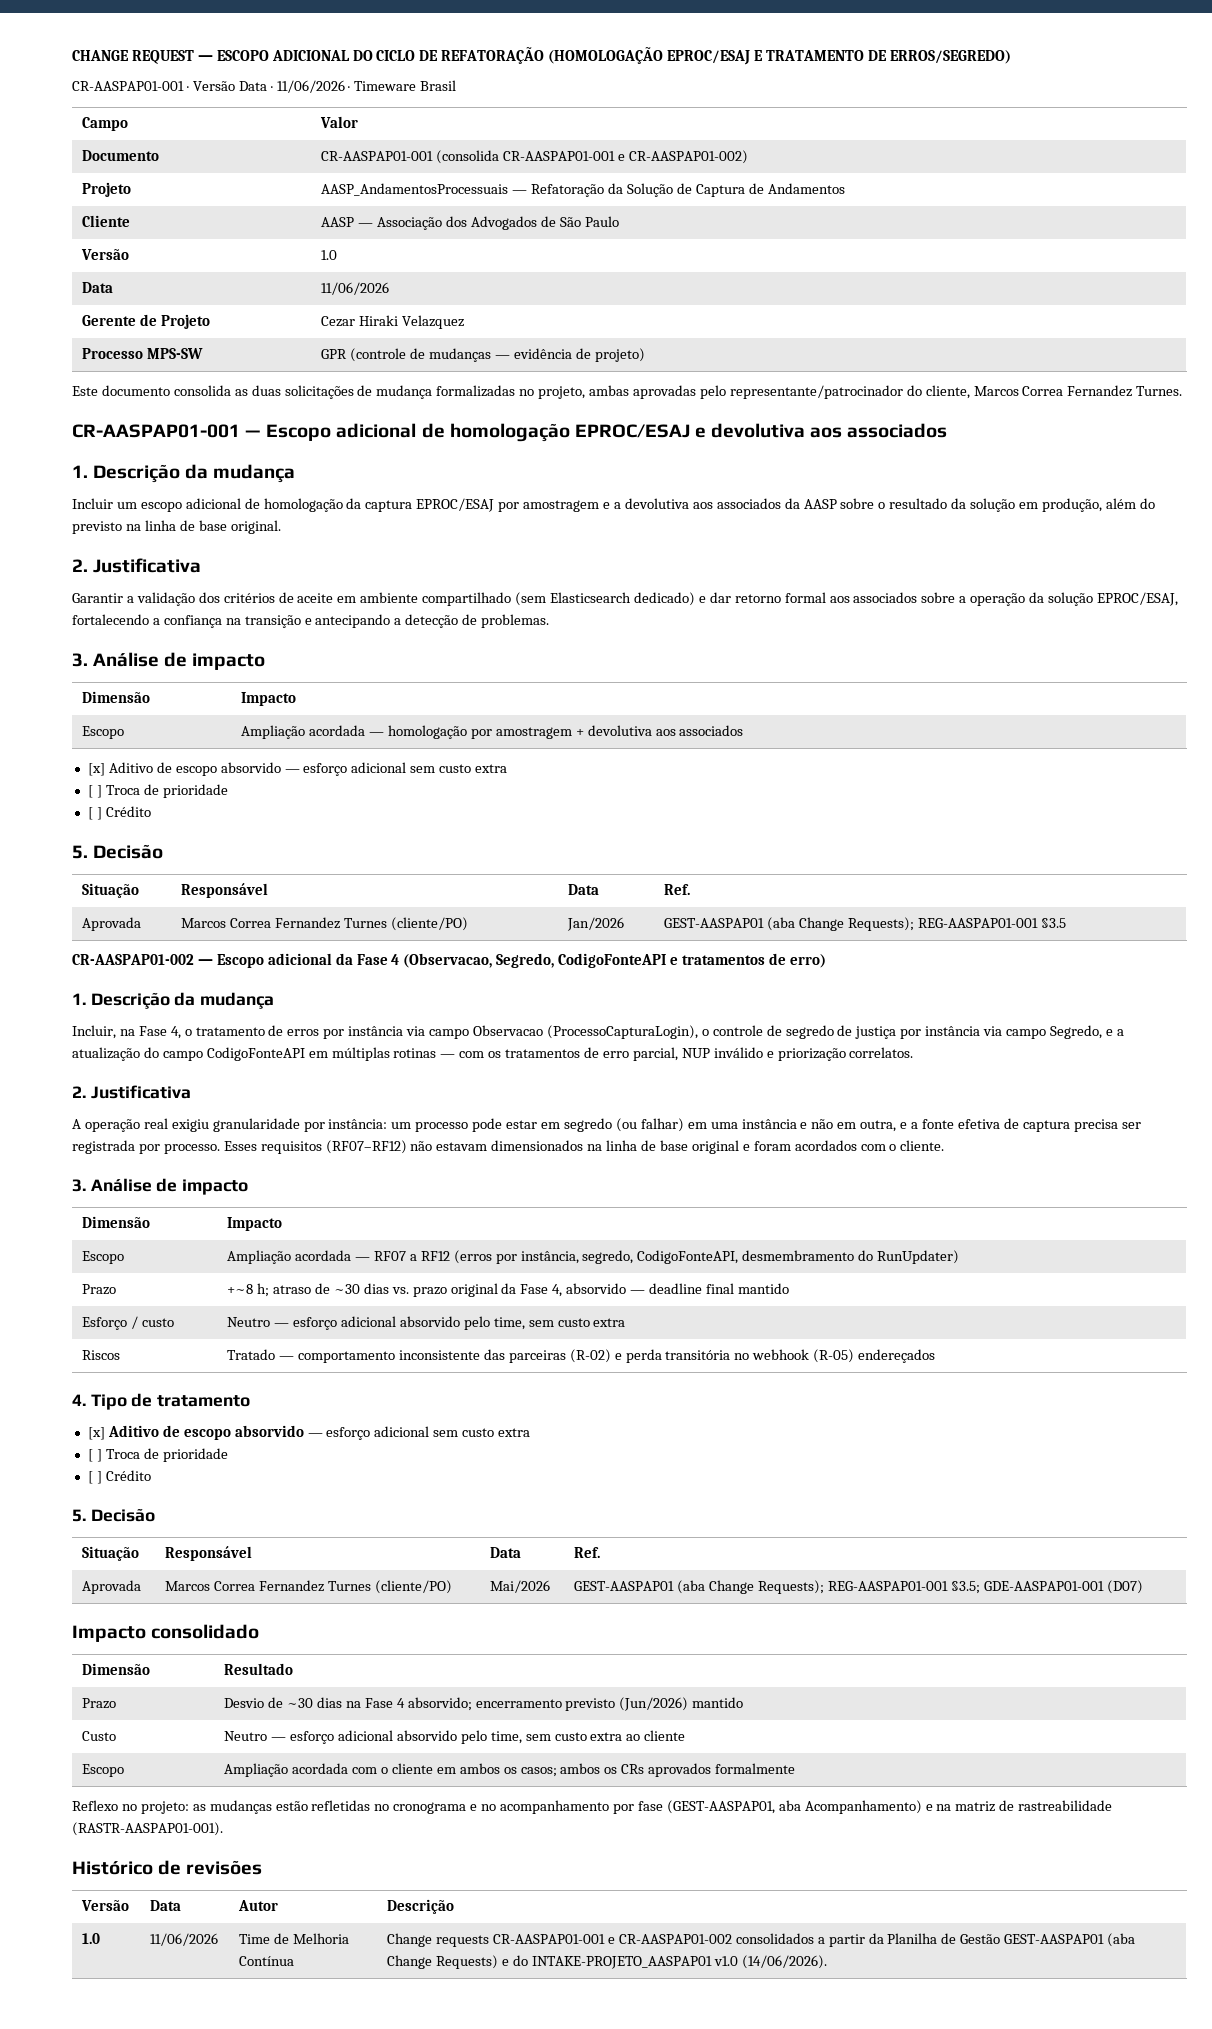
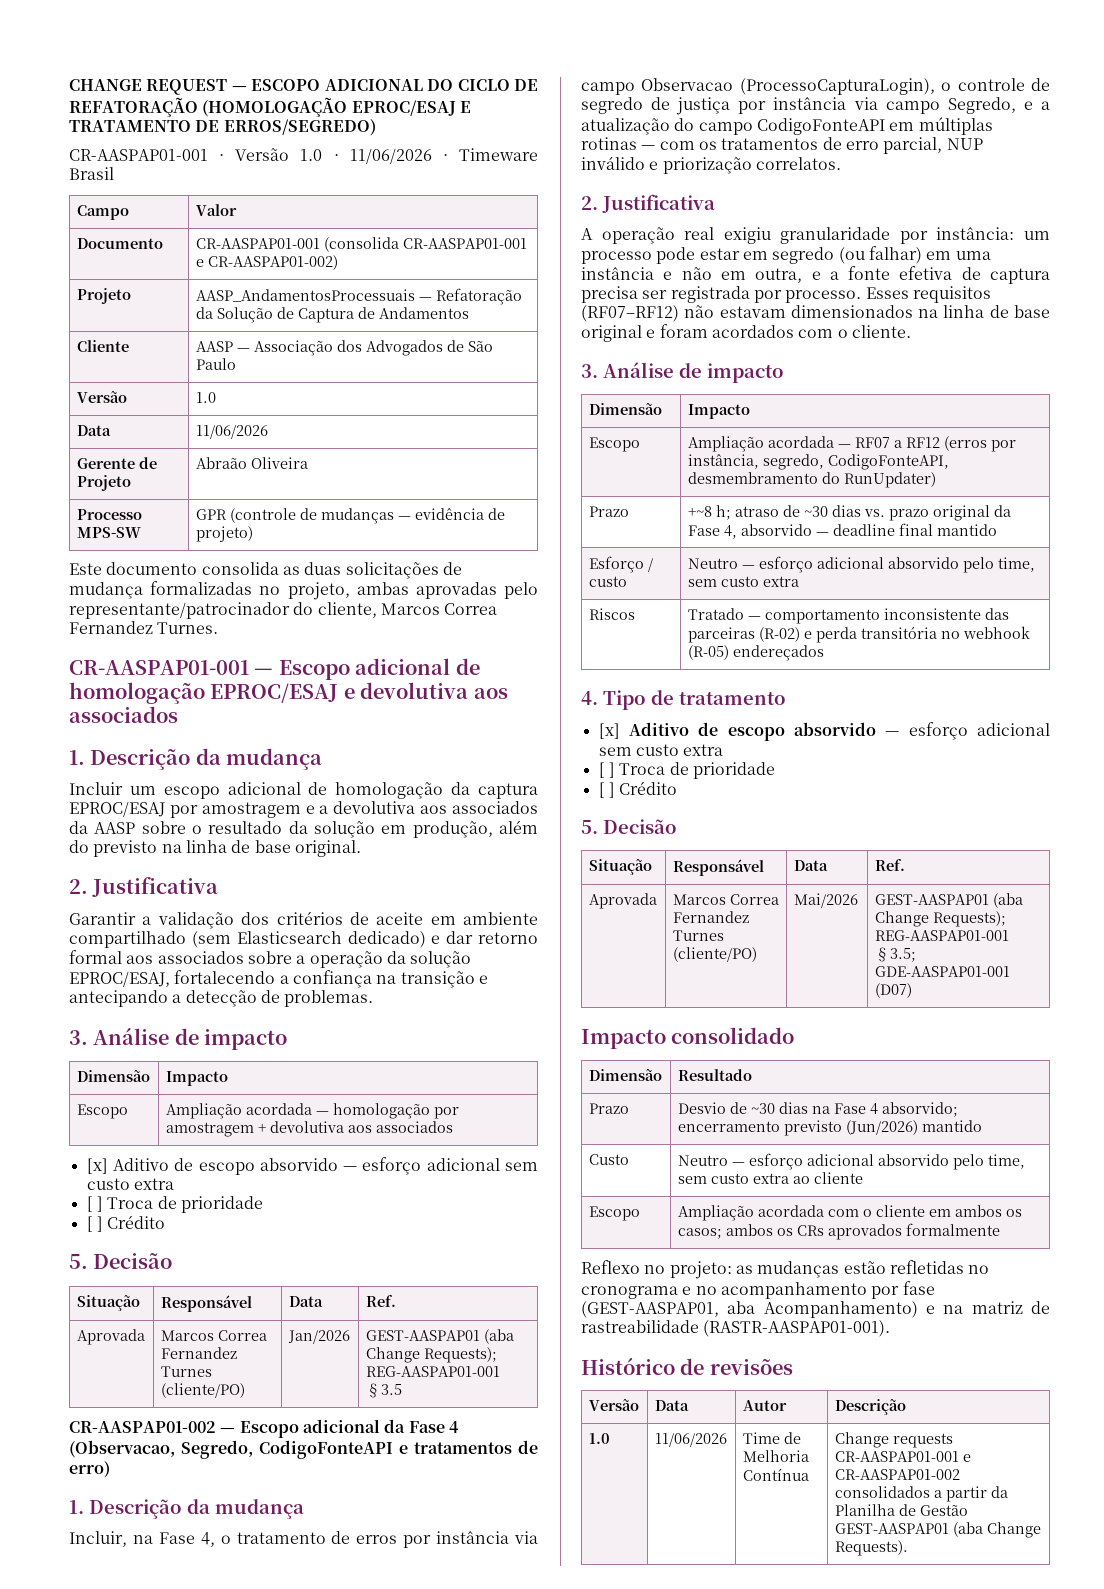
[238,81,267,91] Data -> [300,149,323,161] 1.0
[321,315,465,329] Cezar Hiraki Velazquez -> [195,457,308,469] Abraão Oliveira
[436,1955,827,1969] Requests) e do INTAKE-PROJETO_AASPAP01 v1.0 (14/06/2026). -> [834,1540,908,1556] Requests).

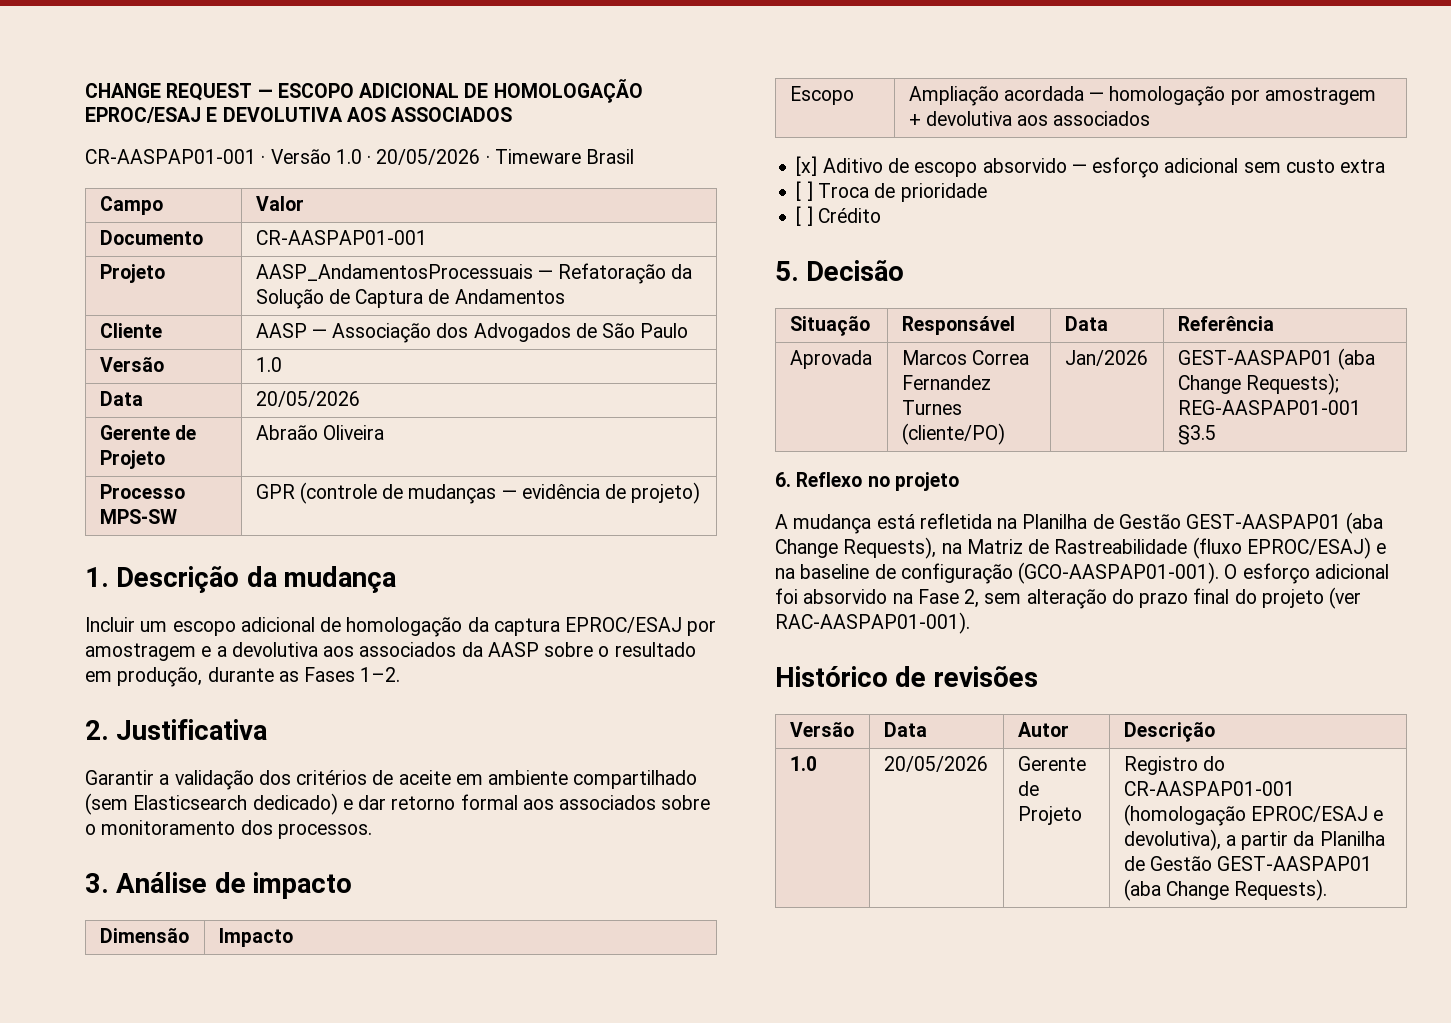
[427,79,538,91] [69,97,471,117] [69,119,376,136] DO CICLO DE REFATORAÇÃO (HOMOLOGAÇÃO EPROC/ESAJ E TRATAMENTO DE ERROS/SEGREDO) -> [464,79,643,103] [85,107,513,123] DE HOMOLOGAÇÃO EPROC/ESAJ E DEVOLUTIVA AOS ASSOCIADOS
[349,148,432,164] 11/06/2026 -> [376,149,481,165] 20/05/2026
[323,237,527,252] [195,255,338,270] (consolida CR-AASPAP01-001 e CR-AASPAP01-002) -> (427, 237) none
[195,425,268,439] 11/06/2026 -> [255,391,360,407] 20/05/2026
[69,562,462,579] [69,581,539,600] [69,602,498,619] [69,621,219,634] [69,658,480,680] [69,682,508,704] [69,706,178,723] // Este documento consolida as duas solicitações de mudança formalizadas no projeto, ambas aprovadas pelo representante/patrocinador do cliente, Marcos Correa Fernandez Turnes. // CR-AASPAP01-001 — Escopo adicional de homologação EPROC/ESAJ e devolutiva aos associados -> (701, 493) none
[288,820,538,838] [69,840,361,857] da solução em produção, além do previsto na linha de base original. -> [85,667,401,687] em produção, durante as Fases 1–2.
[296,951,472,968] [69,970,488,988] [69,990,374,1007] a operação da solução EPROC/ESAJ, fortalecendo a confiança na transição e antecipando a detecção de problemas. -> [85,820,372,839] o monitoramento dos processos.
[365,1295,396,1307] Ref. -> [1177,316,1274,331] Referência
[69,1419,459,1438] [69,1440,538,1459] [69,1461,110,1478] [69,1499,304,1519] [69,1531,538,1548] [581,78,1050,95] [581,97,1050,115] [581,117,993,135] [581,137,983,154] [581,156,841,174] [581,194,715,213] [581,227,1050,244] [581,246,991,264] [581,266,1050,284] [581,286,991,303] [581,305,1050,322] [581,324,911,342] [581,362,784,383] [588,403,662,415] [687,404,750,419] [588,437,640,452] [687,436,1016,452] [687,454,949,470] [687,472,936,488] [588,506,629,517] [687,505,1011,521] [687,523,997,539] [588,556,653,573] [588,576,627,587] [687,556,1035,573] [687,576,799,587] [588,608,635,620] [687,608,1009,624] [687,626,1030,643] [687,645,824,661] [581,690,786,710] [598,722,1050,741] [598,744,724,756] [598,762,775,779] [598,781,678,798] [581,819,677,834] [588,859,652,875] [672,859,764,876] [793,860,828,871] [874,859,905,871] [588,893,657,909] [672,894,779,905] [672,911,749,923] [672,930,724,941] [672,947,757,962] [793,893,858,908] [874,893,1023,908] [874,911,1006,927] [874,930,1009,941] [874,947,916,962] [874,966,1010,977] [874,983,912,998] [581,1027,795,1049] [588,1069,662,1081] [677,1069,752,1081] [588,1103,629,1114] [677,1102,958,1117] [677,1120,982,1136] [588,1154,629,1165] [677,1153,1025,1170] [677,1172,863,1184] [588,1206,640,1221] [677,1205,1022,1221] [677,1223,1000,1240] [581,1260,990,1279] [581,1281,935,1299] [581,1301,1050,1318] [581,1320,891,1337] CR-AASPAP01-002 — Escopo adicional da Fase 4 (Observacao, Segredo, CodigoFonteAPI e tratamentos de erro) // 1. Descrição da mudança // Incluir, na Fase 4, o tratamento de erros por instância via campo Observacao (ProcessoCapturaLogin), o controle de segredo de justiça por instância via campo Segredo, e a atualização do campo CodigoFonteAPI em múltiplas rotinas — com os tratamentos de erro parcial, NUP inválido e priorização correlatos. // 2. Justificativa // A operação real exigiu granularidade por instância: um processo pode estar em segredo (ou falhar) em uma instância e não em outra, e a fonte efetiva de captura precisa ser registrada por processo. Esses requisitos (RF07–RF12) não estavam dimensionados na linha de base original e foram acordados com o cliente. // 3. Análise de impacto // Dimensão | Impacto // Escopo | Ampliação acordada — RF07 a RF12 (erros por instância, segredo, CodigoFonteAPI, desmembramento do RunUpdater) // Prazo | +~8 h; atraso de ~30 dias vs. prazo original da Fase 4, absorvido — deadline final mantido // Esforço / custo | Neutro — esforço adicional absorvido pelo time, sem custo extra // Riscos | Tratado — comportamento inconsistente das parceiras (R-02) e perda transitória no webhook (R-05) endereçados // 4. Tipo de tratamento // [x] Aditivo de escopo absorvido — esforço adicional sem custo extra // [ ] Troca de prioridade // [ ] Crédito // 5. Decisão // Situação | Responsável | Data | Ref. // Aprovada | Marcos Correa Fernandez Turnes (cliente/PO) | Mai/2026 | GEST-AASPAP01 (aba Change Requests); REG-AASPAP01-001 §3.5; GDE-AASPAP01-001 (D07) // Impacto consolidado // Dimensão | Resultado // Prazo | Desvio de ~30 dias na Fase 4 absorvido; encerramento previsto (Jun/2026) mantido // Custo | Neutro — esforço adicional absorvido pelo time, sem custo extra ao cliente // Escopo | Ampliação acordada com o cliente em ambos os casos; ambos os CRs aprovados formalmente // Reflexo no projeto: as mudanças estão refletidas no cronograma e no acompanhamento por fase (GEST-AASPAP01, aba Acompanhamento) e na matriz de rastreabilidade (RASTR-AASPAP01-001). -> [775,472,959,491] [775,512,1384,534] [775,537,1387,559] [775,562,1389,584] [775,587,1362,609] [775,612,970,634] 6. Reflexo no projeto // A mudança está refletida na Planilha de Gestão GEST-AASPAP01 (aba Change Requests), na Matriz de Rastreabilidade (fluxo EPROC/ESAJ) e na baseline de configuração (GCO-AASPAP01-001). O esforço adicional foi absorvido na Fase 2, sem alteração do prazo final do projeto (ver RAC-AASPAP01-001).
[654,1433,727,1447] [742,1432,801,1444] [742,1450,809,1462] [742,1468,809,1481] [834,1432,953,1448] [834,1451,971,1462] [834,1469,960,1480] [834,1486,930,1498] 11/06/2026 | Time de Melhoria Contínua | Change requests CR-AASPAP01-001 e CR-AASPAP01-002 consolidados -> [883,756,988,772] [1017,756,1086,771] [1017,781,1039,796] [1017,806,1082,825] [1123,756,1225,775] [1123,781,1295,796] [1123,804,1384,826] [1123,829,1221,851] 20/05/2026 | Gerente de Projeto | Registro do CR-AASPAP01-001 (homologação EPROC/ESAJ e devolutiva),

